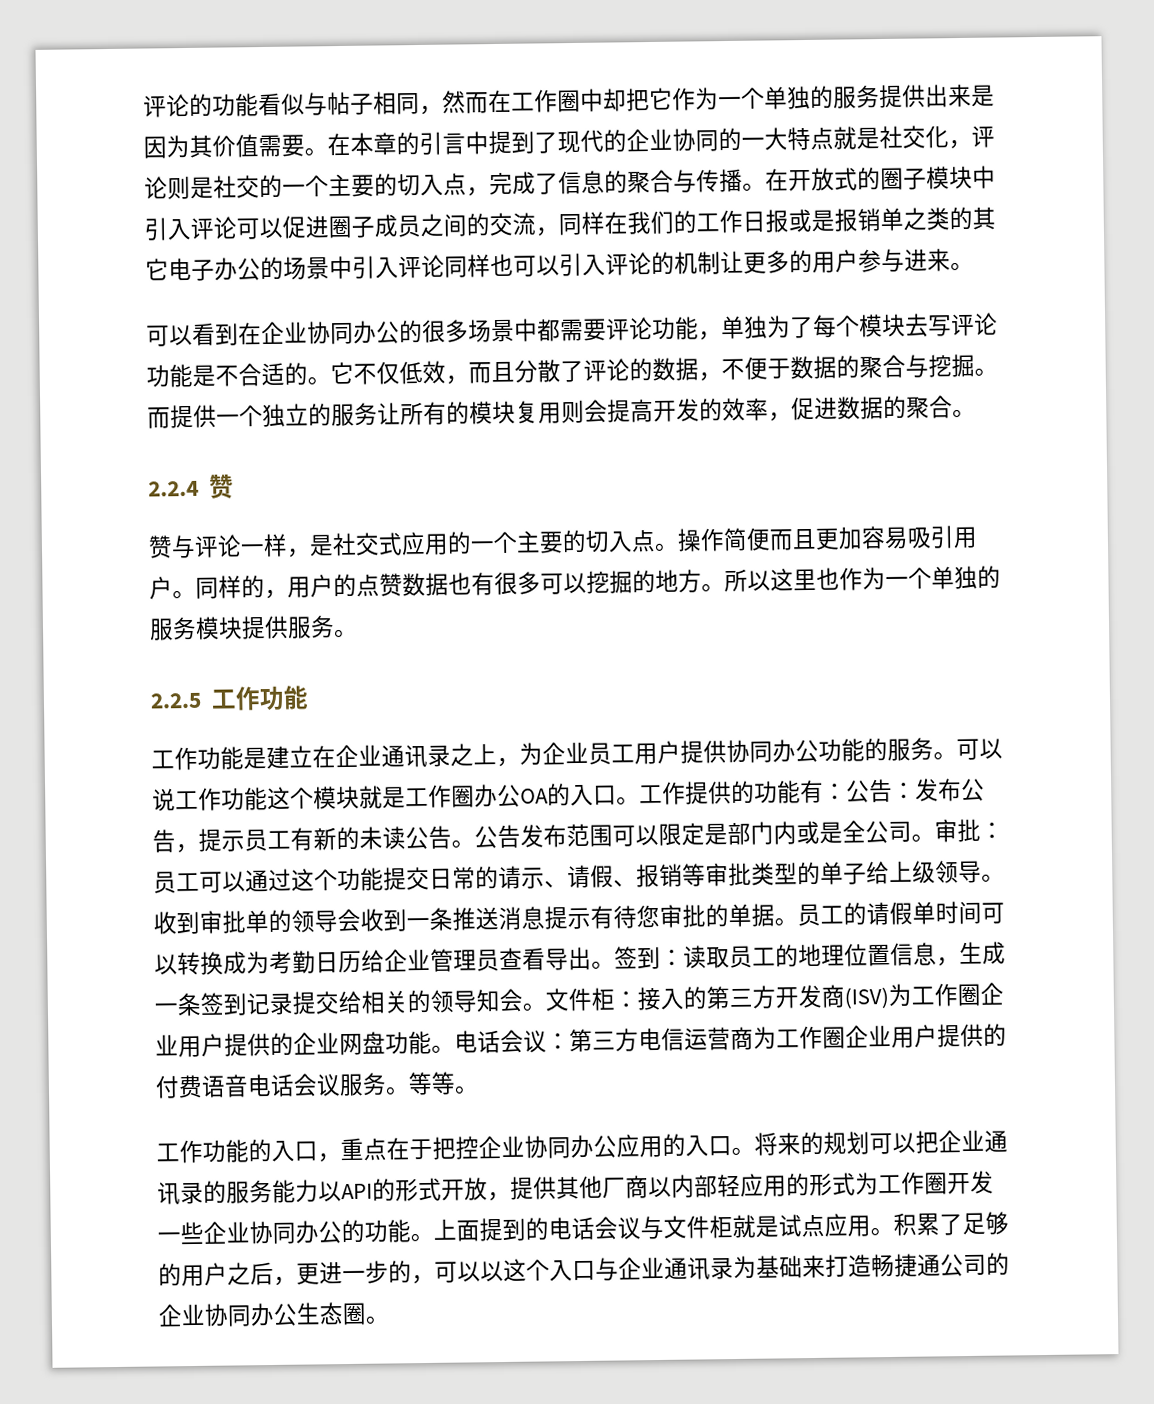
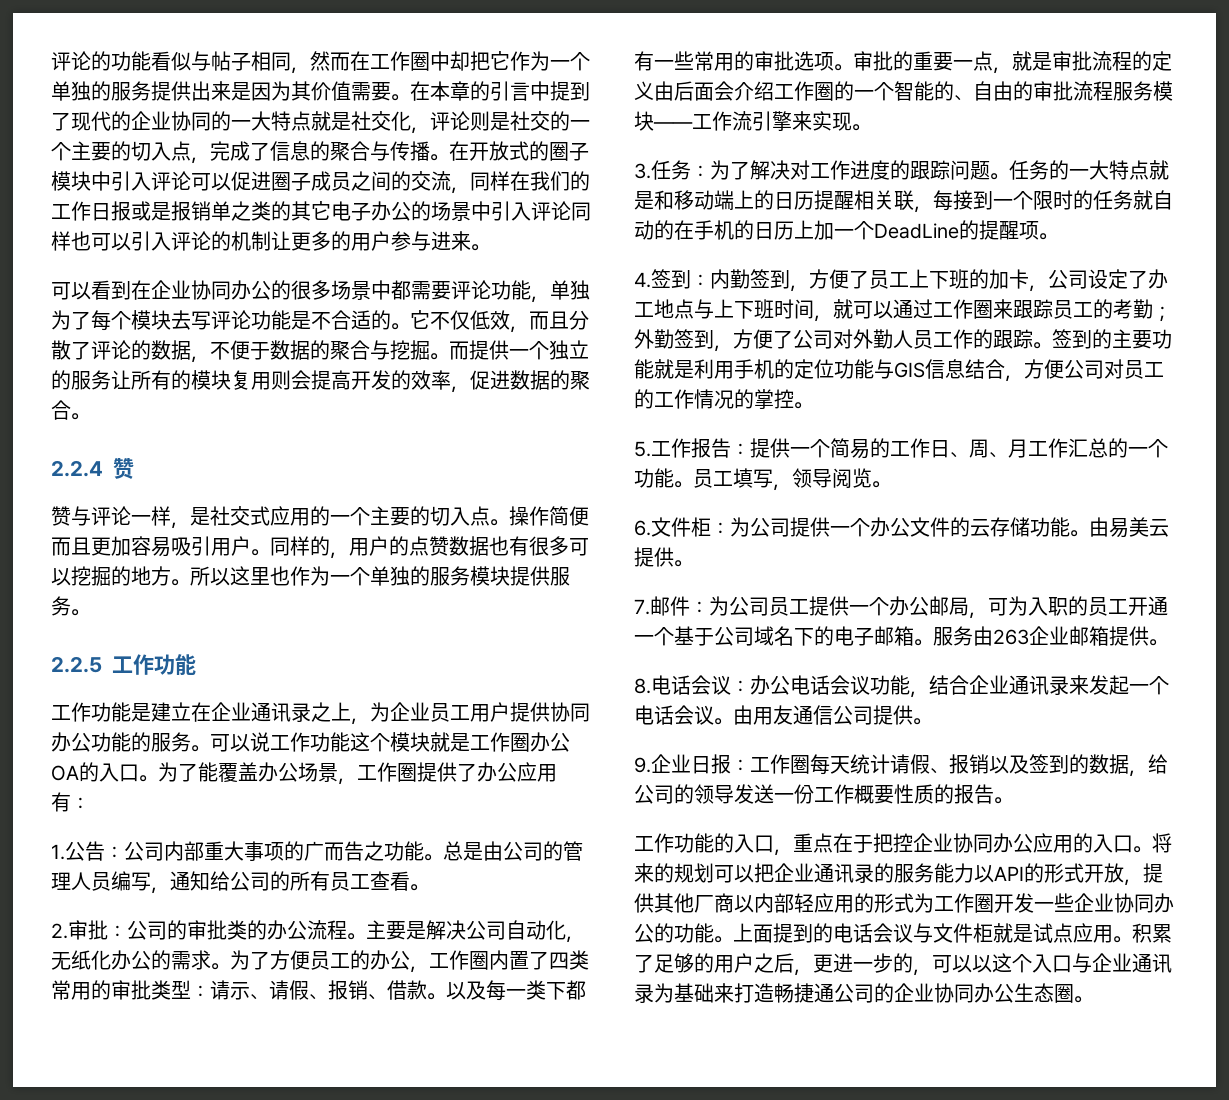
[639,778,985,805] [152,818,1004,854] [153,860,1005,894] [153,900,1005,935] [154,941,1006,976] [154,988,546,1017] 工作提供的功能有：公告：发布公告，提示员工有新的未读公告。公告发布范围可以限定是部门内或是全公司。审批：员工可以通过这个功能提交日常的请示、请假、报销等审批类型的单子给上级领导。收到审批单的领导会收到一条推送消息提示有待您审批的单据。员工的请假单时间可以转换成为考勤日历给企业管理员查看导出。签到：读取员工的地理位置信息，生成一条签到记录提交给相关的领导知会。 -> [158,762,557,785] [51,792,90,812] [51,841,583,861] [51,871,429,894] [51,920,585,943] [51,950,589,973] [51,980,586,1001] [634,51,1172,74] [634,81,1173,101] [634,111,871,131] [634,160,1169,180] [634,190,1173,213] [634,220,1058,240] [634,269,1168,292] [634,299,1172,322] [634,329,1172,352] [634,359,1164,382] [634,389,813,409] [634,438,1168,459] [634,468,891,491] [634,520,651,536] 为了能覆盖办公场景，工作圈提供了办公应用有： // 1.公告：公司内部重大事项的广而告之功能。总是由公司的管理人员编写，通知给公司的所有员工查看。 // 2.审批：公司的审批类的办公流程。主要是解决公司自动化，无纸化办公的需求。为了方便员工的办公，工作圈内置了四类常用的审批类型：请示、请假、报销、借款。以及每一类下都有一些常用的审批选项。审批的重要一点，就是审批流程的定义由后面会介绍工作圈的一个智能的、自由的审批流程服务模块——工作流引擎来实现。 // 3.任务：为了解决对工作进度的跟踪问题。任务的一大特点就是和移动端上的日历提醒相关联，每接到一个限时的任务就自动的在手机的日历上加一个DeadLine的提醒项。 // 4.签到：内勤签到，方便了员工上下班的加卡，公司设定了办工地点与上下班时间，就可以通过工作圈来跟踪员工的考勤；外勤签到，方便了公司对外勤人员工作的跟踪。签到的主要功能就是利用手机的定位功能与GIS信息结合，方便公司对员工的工作情况的掌控。 // 5.工作报告：提供一个简易的工作日、周、月工作汇总的一个功能。员工填写，领导阅览。 // 6.
[637,982,1004,1011] [155,1023,1007,1058] [155,1071,456,1099] 接入的第三方开发商(ISV)为工作圈企业用户提供的企业网盘功能。电话会议：第三方电信运营商为工作圈企业用户提供的付费语音电话会议服务。等等 -> [730,517,1169,538] [634,547,693,567] [634,596,1168,619] [634,626,1168,646] [634,675,1169,698] [634,705,932,725] [634,754,1168,777] [634,784,994,804] 为公司提供一个办公文件的云存储功能。由易美云提供。 // 7.邮件：为公司员工提供一个办公邮局，可为入职的员工开通一个基于公司域名下的电子邮箱。服务由263企业邮箱提供。 // 8.电话会议：办公电话会议功能，结合企业通讯录来发起一个电话会议。由用友通信公司提供。 // 9.企业日报：工作圈每天统计请假、报销以及签到的数据，给公司的领导发送一份工作概要性质的报告

